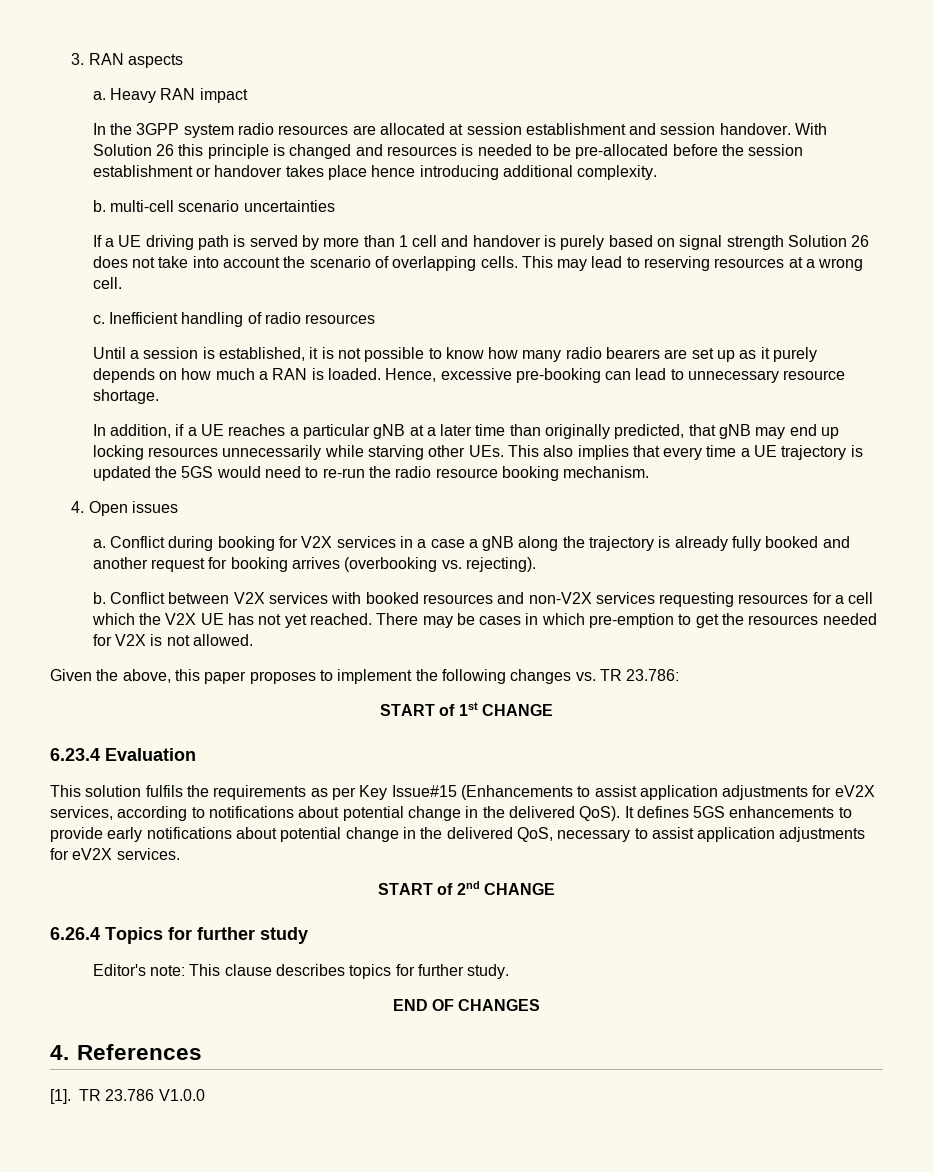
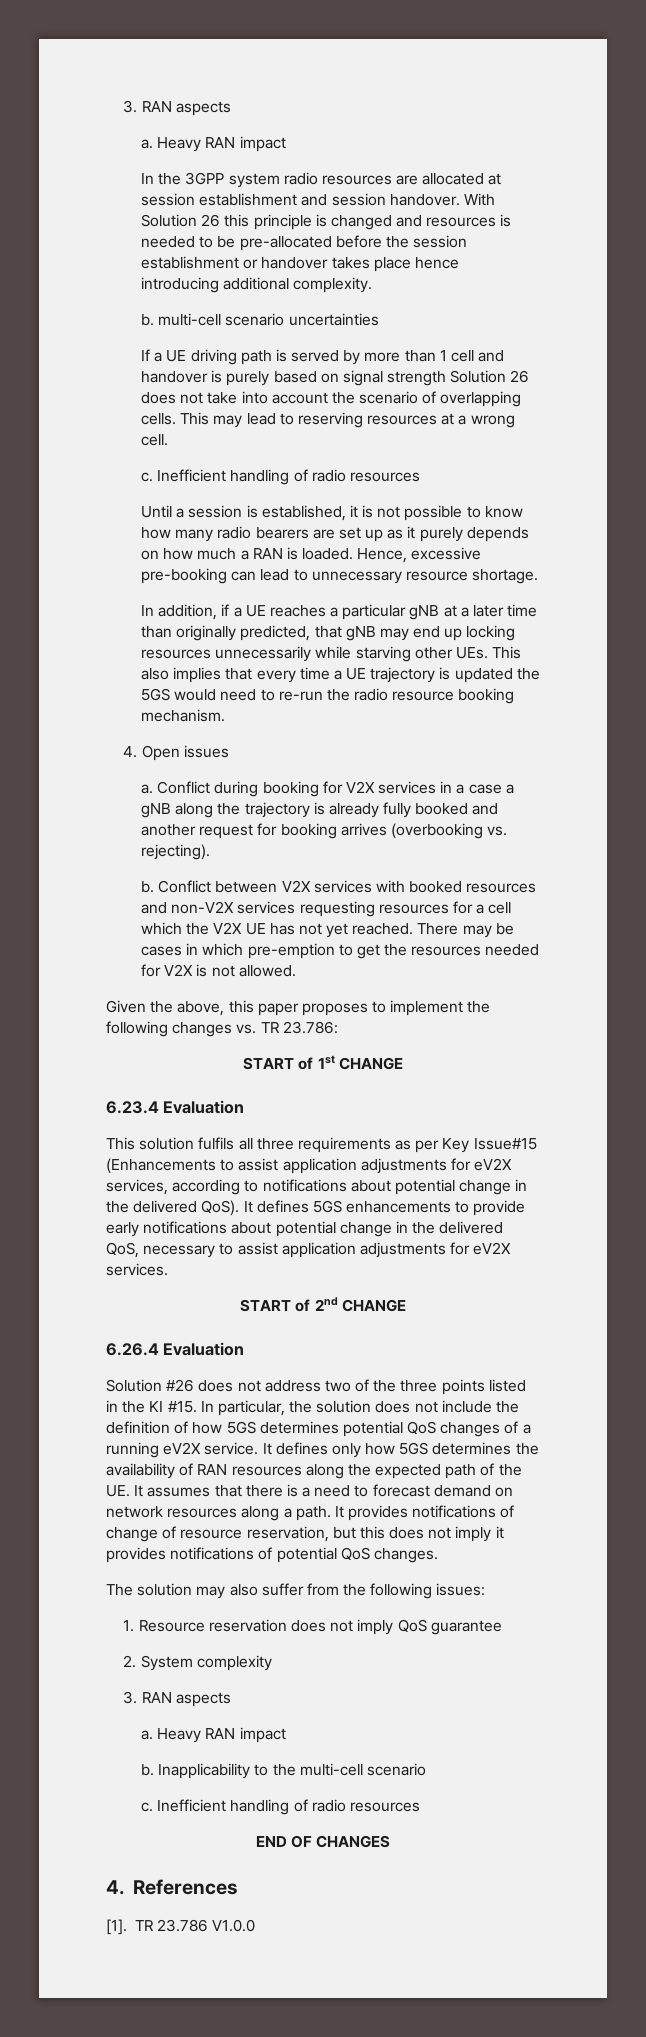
[186,785,209,797] the -> [238,1138,294,1150] all three
[105,927,308,944] [92,964,510,979] Topics for further study // Editor's note: This clause describes topics for further study. -> [163,1342,245,1356] [106,1379,526,1395] [106,1400,520,1416] [106,1421,531,1437] [106,1442,539,1458] [106,1463,522,1479] [106,1484,514,1497] [106,1505,515,1521] [106,1526,504,1542] [106,1547,438,1563] [106,1583,486,1599] [123,1619,502,1635] [123,1655,272,1671] [123,1691,231,1707] [140,1727,286,1743] [140,1763,426,1779] [140,1799,420,1815] Evaluation // Solution #26 does not address two of the three points listed in the KI #15. In particular, the solution does not include the definition of how 5GS determines potential QoS changes of a running eV2X service. It defines only how 5GS determines the availability of RAN resources along the expected path of the UE. It assumes that there is a need to forecast demand on network resources along a path. It provides notifications of change of resource reservation, but this does not imply it provides notifications of potential QoS changes. // The solution may also suffer from the following issues: // 1. Resource reservation does not imply QoS guarantee // 2. System complexity // 3. RAN aspects // a. Heavy RAN impact // b. Inapplicability to the multi-cell scenario // c. Inefficient handling of radio resources

